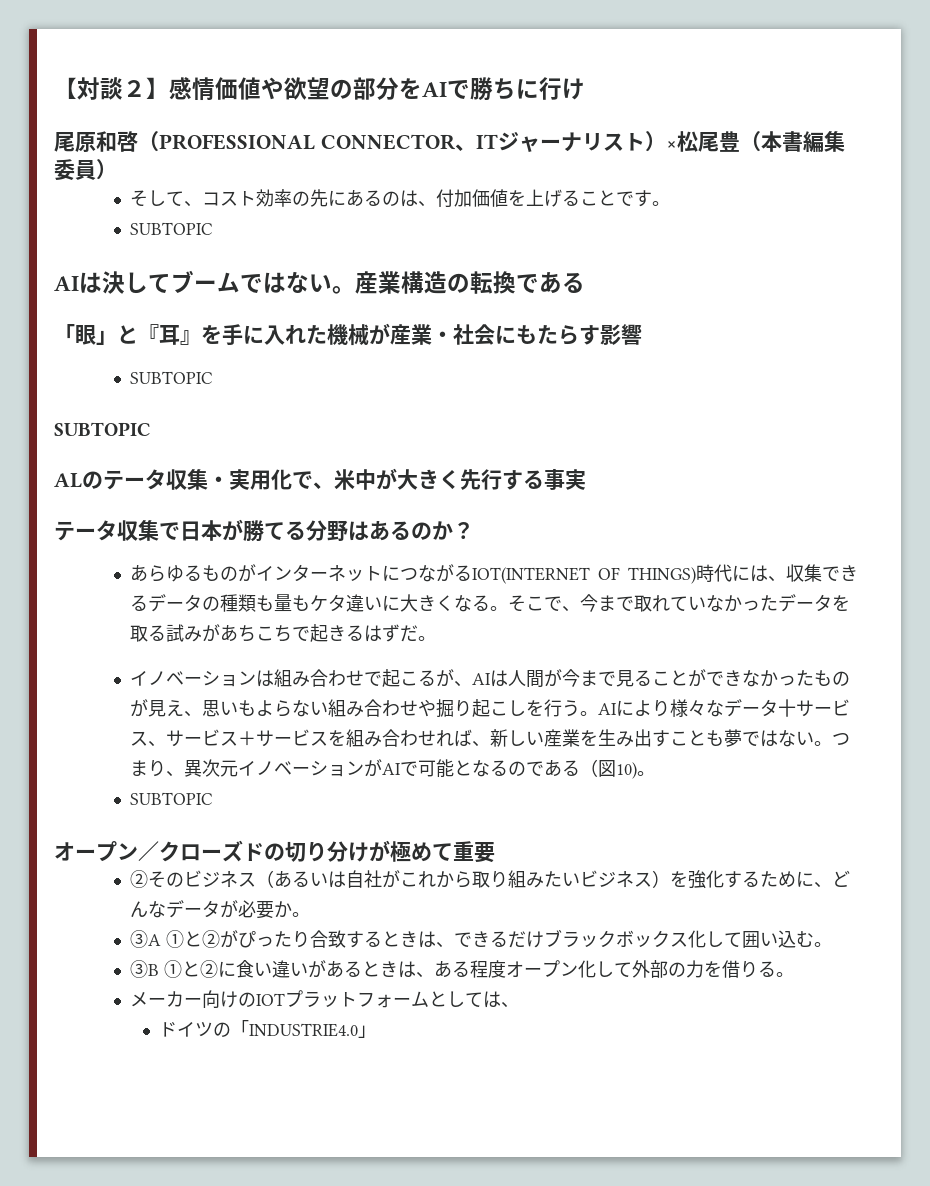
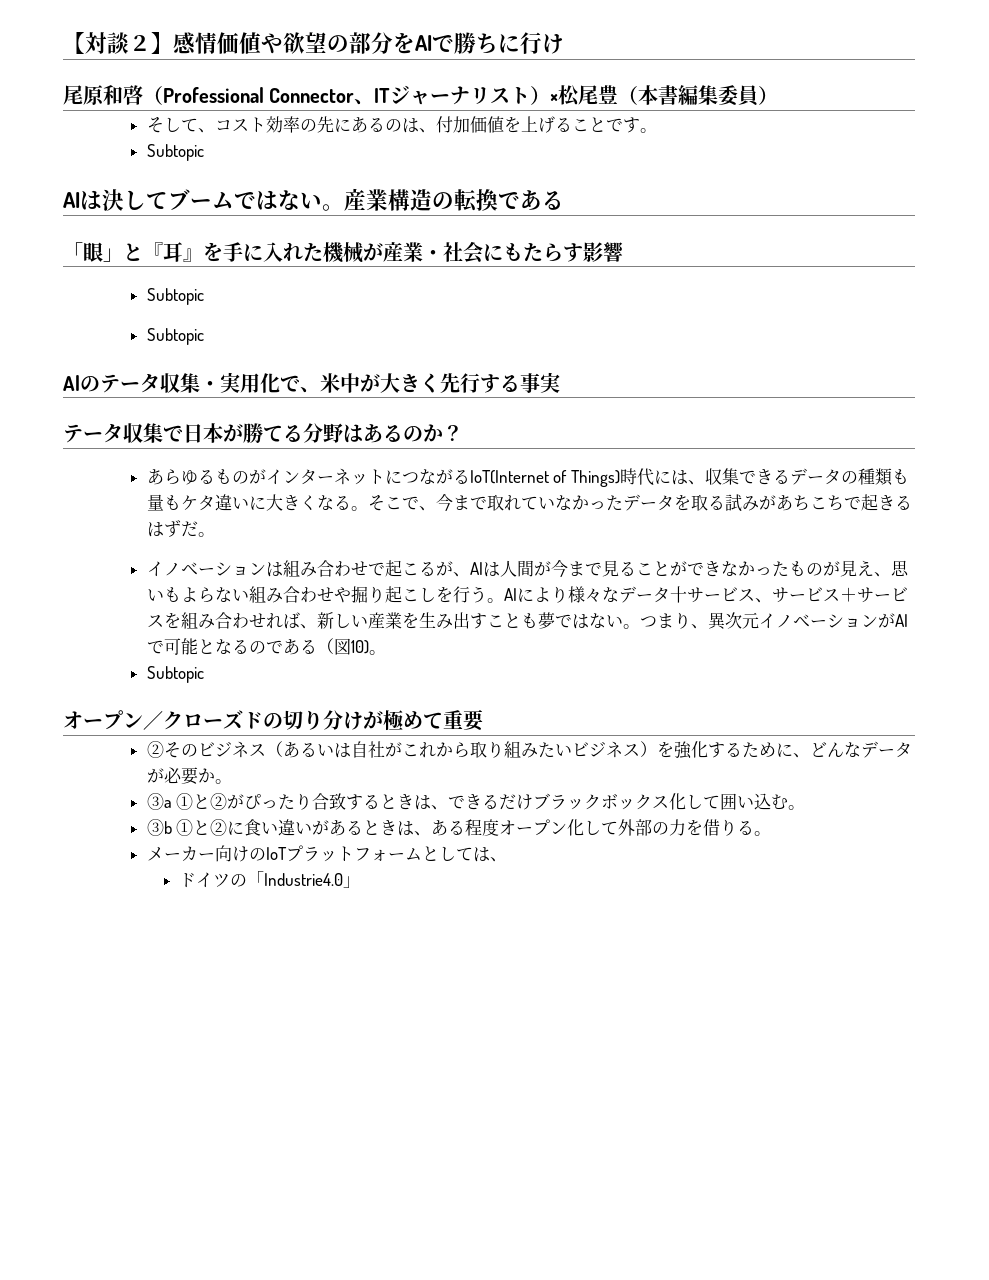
[159,134,455,150] PROFESSIONAL CONNECTOR -> [163,87,355,103] Professional Connector
[130,222,214,235] SUBTOPIC -> [146,144,204,161] Subtopic
[130,371,214,384] [54,422,151,436] [54,473,82,488] SUBTOPIC // SUBTOPIC // AL -> [146,288,204,305] [146,328,204,345] [63,375,80,391] Subtopic // Subtopic // Al
[472,567,696,584] IOT(INTERNET OF THINGS) -> [469,470,620,487] IoT(Internet of Things)
[130,792,214,805] SUBTOPIC -> [146,666,204,683] Subtopic
[130,930,162,948] ③A -> [146,793,172,810] ③a
[130,960,160,978] ③B -> [146,819,172,836] ③b
[256,993,286,1006] IOT -> [265,847,287,860] IoT
[248,1023,358,1037] INDUSTRIE4.0 -> [263,873,343,886] Industrie4.0

